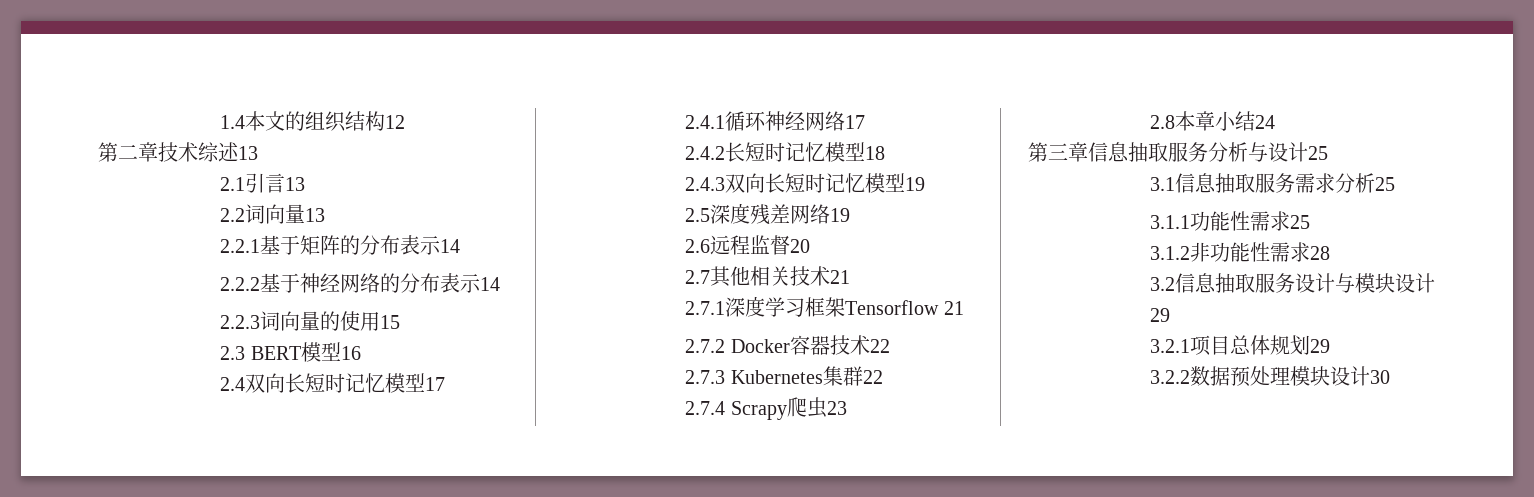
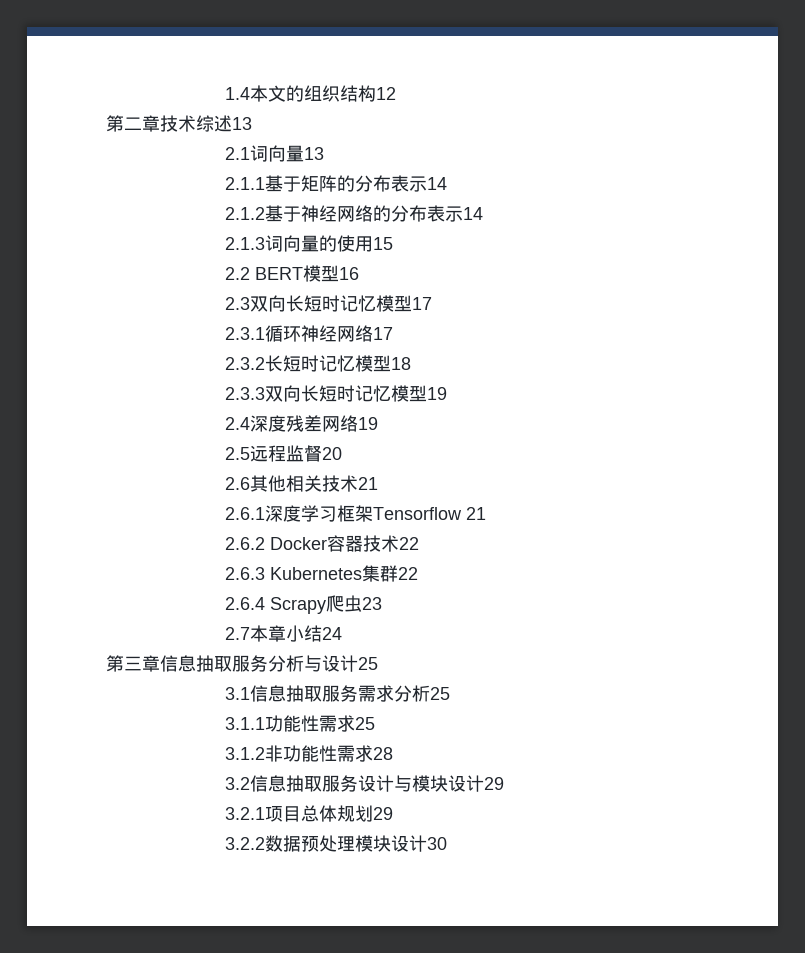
[245,173,306,193] [220,208,246,222] 引言13 // 2.2 -> (250, 153) none
[220,239,261,253] 2.2.1 -> [224,177,265,190] 2.1.1
[220,277,261,291] 2.2.2 -> [224,207,265,220] 2.1.2
[220,315,261,329] 2.2.3 -> [224,237,265,250] 2.1.3
[220,346,246,360] 2.3 -> [224,267,250,280] 2.2
[220,377,246,391] 2.4 -> [224,297,250,310] 2.3
[685,115,726,129] 2.4.1 -> [224,327,265,340] 2.3.1
[685,146,726,160] 2.4.2 -> [224,357,265,370] 2.3.2
[685,177,726,191] 2.4.3 -> [224,387,265,400] 2.3.3
[685,208,711,222] 2.5 -> [224,417,250,430] 2.4
[685,239,711,253] 2.6 -> [224,447,250,460] 2.5
[685,270,711,284] 2.7 -> [224,477,250,490] 2.6
[685,301,726,315] 2.7.1 -> [224,507,265,520] 2.6.1
[685,339,726,353] 2.7.2 -> [224,537,265,550] 2.6.2
[685,370,726,384] 2.7.3 -> [224,567,265,580] 2.6.3
[685,401,726,415] 2.7.4 -> [224,597,265,610] 2.6.4
[1150,115,1176,129] 2.8 -> [224,627,250,640] 2.7

